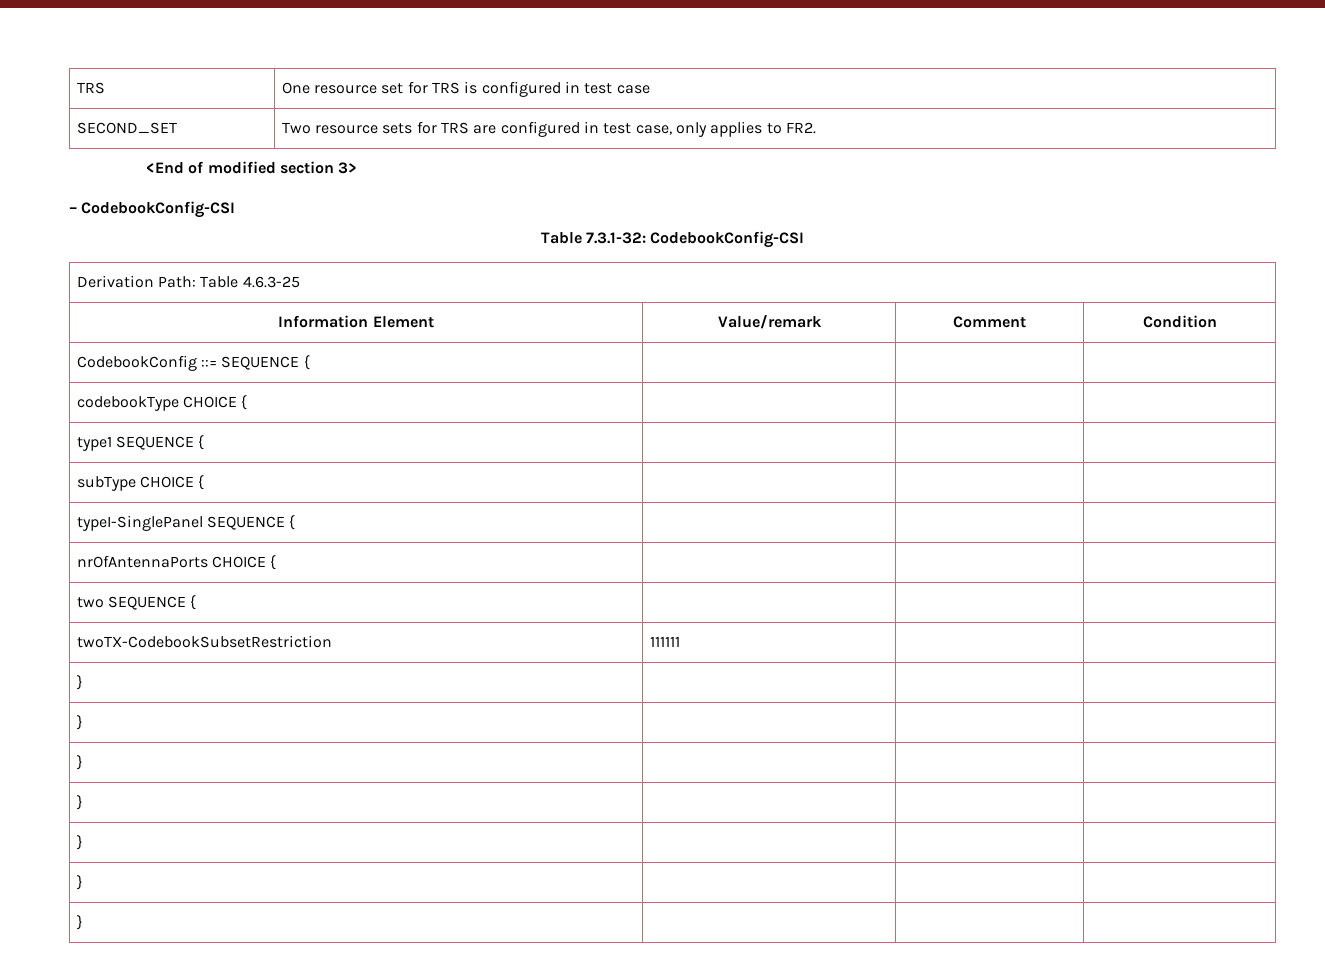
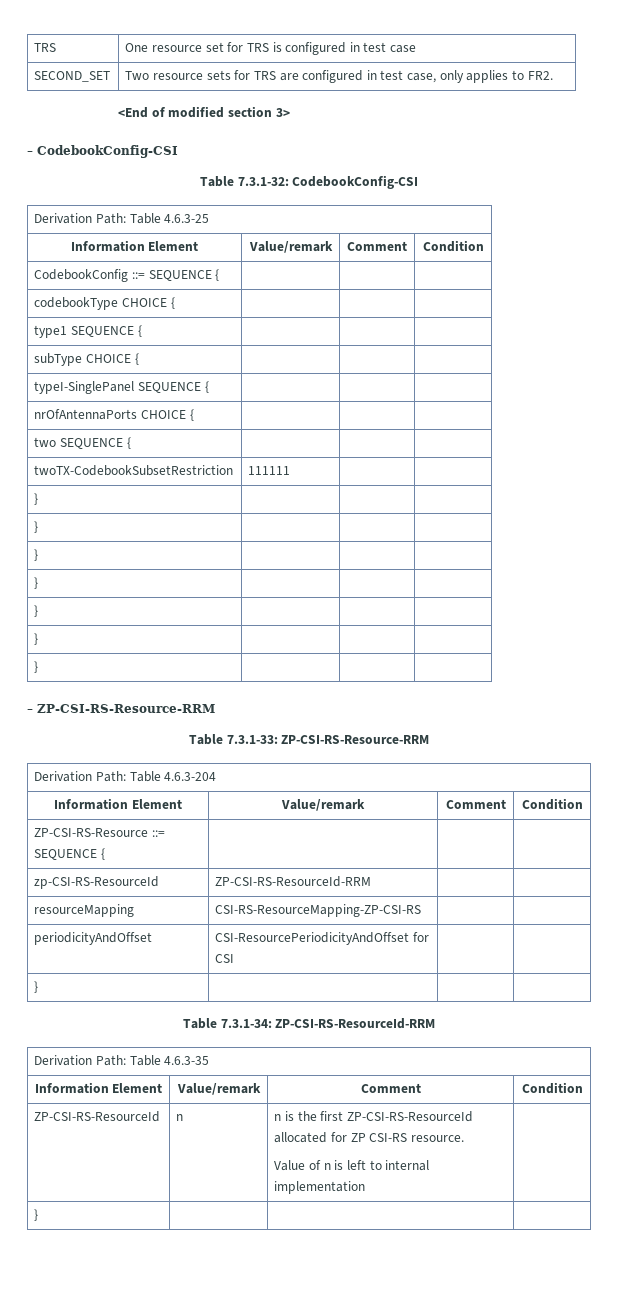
(83, 922) none -> [27,704,215,713] [188,734,430,745] [34,771,217,782] [54,798,182,810] [281,799,365,811] [445,799,506,809] [521,798,583,810] [34,828,165,837] [34,848,105,860] [34,876,160,889] [215,876,372,887] [34,904,135,917] [215,904,422,917] [34,932,153,945] [215,932,429,945] [215,954,235,963] [34,981,39,993] [182,1018,436,1029] [34,1055,210,1066] [34,1082,163,1094] [176,1083,261,1095] [360,1083,421,1093] [521,1082,583,1094] [34,1111,161,1122] [176,1114,184,1121] [274,1111,473,1122] [274,1132,464,1143] [274,1160,430,1171] [274,1181,366,1194] [34,1209,39,1221] // – ZP-CSI-RS-Resource-RRM // Table 7.3.1-33: ZP-CSI-RS-Resource-RRM // Derivation Path: Table 4.6.3-204 // Information Element | Value/remark | Comment | Condition // ZP-CSI-RS-Resource ::= SEQUENCE { | | | // zp-CSI-RS-ResourceId | ZP-CSI-RS-ResourceId-RRM | | // resourceMapping | CSI-RS-ResourceMapping-ZP-CSI-RS | | // periodicityAndOffset | CSI-ResourcePeriodicityAndOffset for CSI | | // } | | | // Table 7.3.1-34: ZP-CSI-RS-ResourceId-RRM // Derivation Path: Table 4.6.3-35 // Information Element | Value/remark | Comment | Condition // ZP-CSI-RS-ResourceId | n | n is the first ZP-CSI-RS-ResourceId allocated for ZP CSI-RS resource. // Value of n is left to internal implementation | // } | | |

